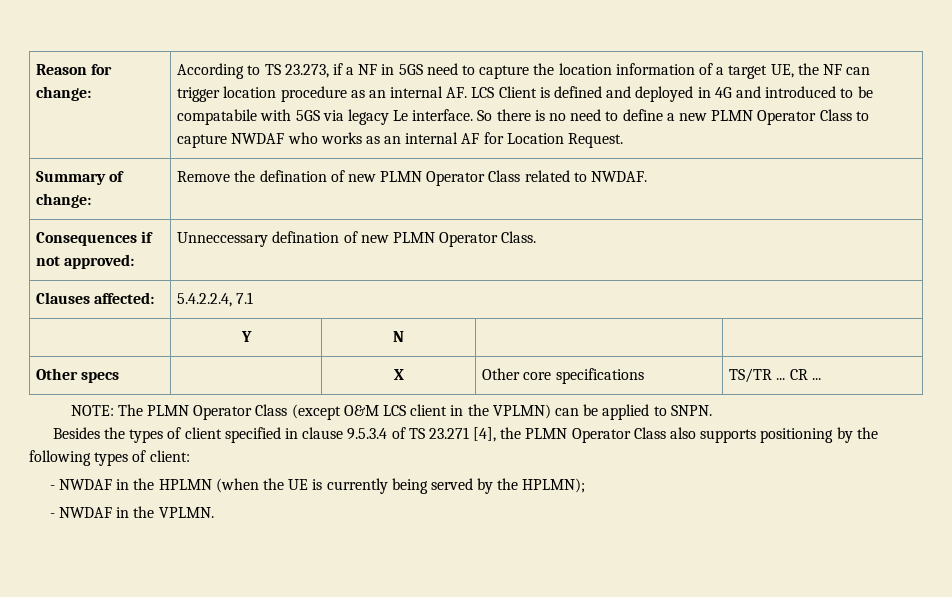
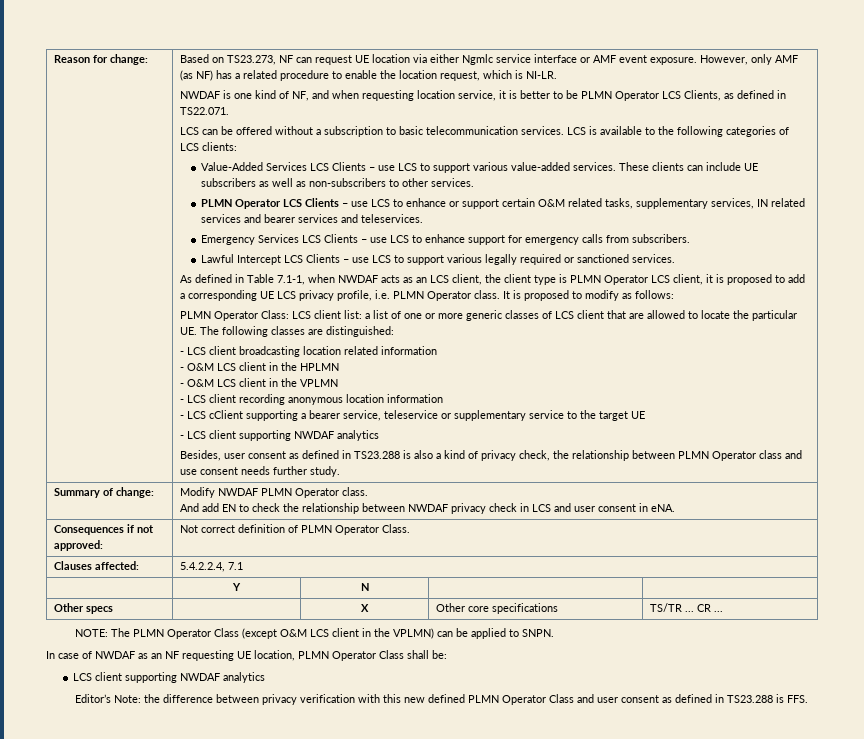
[177,63,871,79] [177,86,873,102] [177,109,869,125] [177,132,624,148] [36,171,125,185] [36,193,92,208] [177,170,648,186] According to TS 23.273, if a NF in 5GS need to capture the location information of a target UE, the NF can trigger location procedure as an internal AF. LCS Client is defined and deployed in 4G and introduced to be compatabile with 5GS via legacy Le interface. So there is no need to define a new PLMN Operator Class to capture NWDAF who works as an internal AF for Location Request. // Summary of change: | Remove the defination of new PLMN Operator Class related to NWDAF. -> [180,54,799,65] [180,70,558,81] [180,90,787,101] [180,107,230,115] [180,126,790,137] [180,142,238,151] [201,162,759,173] [201,178,475,187] [201,198,806,209] [201,214,424,223] [201,234,691,245] [201,254,676,265] [180,274,806,285] [180,290,675,301] [180,310,798,321] [180,326,395,337] [180,346,438,357] [180,362,340,371] [180,378,339,387] [180,394,444,405] [180,410,646,421] [180,430,380,441] [180,450,803,461] [180,466,341,477] [54,487,155,498] [180,487,369,498] [180,503,676,514] Based on TS23.273, NF can request UE location via either Ngmlc service interface or AMF event exposure. However, only AMF (as NF) has a related procedure to enable the location request, which is NI-LR. // NWDAF is one kind of NF, and when requesting location service, it is better to be PLMN Operator LCS Clients, as defined in TS22.071. // LCS can be offered without a subscription to basic telecommunication services. LCS is available to the following categories of LCS clients: // Value-Added Services LCS Clients – use LCS to support various value-added services. These clients can include UE subscribers as well as non-subscribers to other services. // PLMN Operator LCS Clients – use LCS to enhance or support certain O&M related tasks, supplementary services, IN related services and bearer services and teleservices. // Emergency Services LCS Clients – use LCS to enhance support for emergency calls from subscribers. // Lawful Intercept LCS Clients – use LCS to support various legally required or sanctioned services. // As defined in Table 7.1-1, when NWDAF acts as an LCS client, the client type is PLMN Operator LCS client, it is proposed to add a corresponding UE LCS privacy profile, i.e. PLMN Operator class. It is proposed to modify as follows: // PLMN Operator Class: LCS client list: a list of one or more generic classes of LCS client that are allowed to locate the particular UE. The following classes are distinguished: // - LCS client broadcasting location related information // - O&M LCS client in the HPLMN // - O&M LCS client in the VPLMN // - LCS client recording anonymous location information // - LCS cClient supporting a bearer service, teleservice or supplementary service to the target UE // - LCS client supporting NWDAF analytics // Besides, user consent as defined in TS23.288 is also a kind of privacy check, the relationship between PLMN Operator class and use consent needs further study. // Summary of change: | Modify NWDAF PLMN Operator class. // And add EN to check the relationship between NWDAF privacy check in LCS and user consent in eNA.
[177,231,389,247] Unneccessary defination of new -> [180,524,299,533] Not correct definition of
[52,427,878,443] [29,450,190,466] [49,478,586,494] [49,506,214,518] Besides the types of client specified in clause 9.5.3.4 of TS 23.271 [4], the PLMN Operator Class also supports positioning by the following types of client: // - NWDAF in the HPLMN (when the UE is currently being served by the HPLMN); // - NWDAF in the VPLMN. -> [46,650,447,661] [72,672,265,683] [75,694,809,705] In case of NWDAF as an NF requesting UE location, PLMN Operator Class shall be: // LCS client supporting NWDAF analytics // Editor’s Note: the difference between privacy verification with this new defined PLMN Operator Class and user consent as defined in TS23.288 is FFS.

